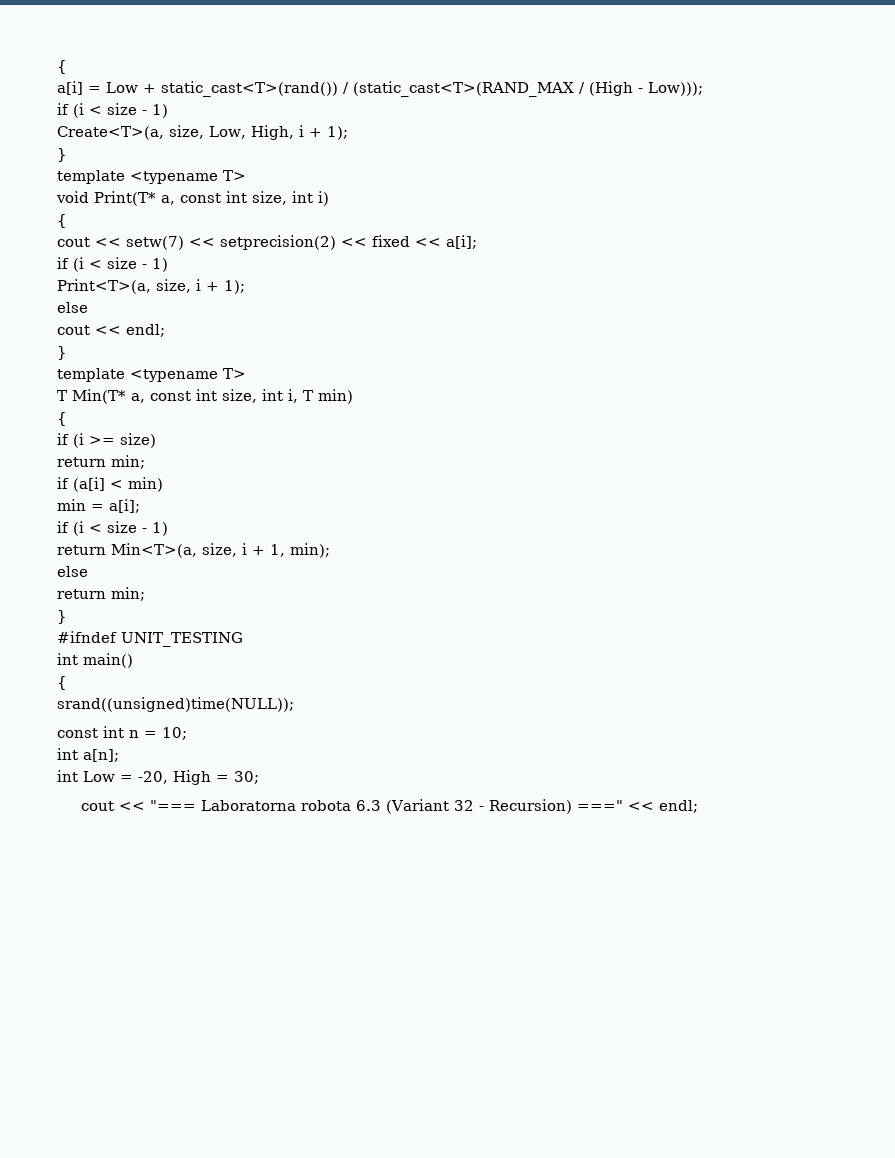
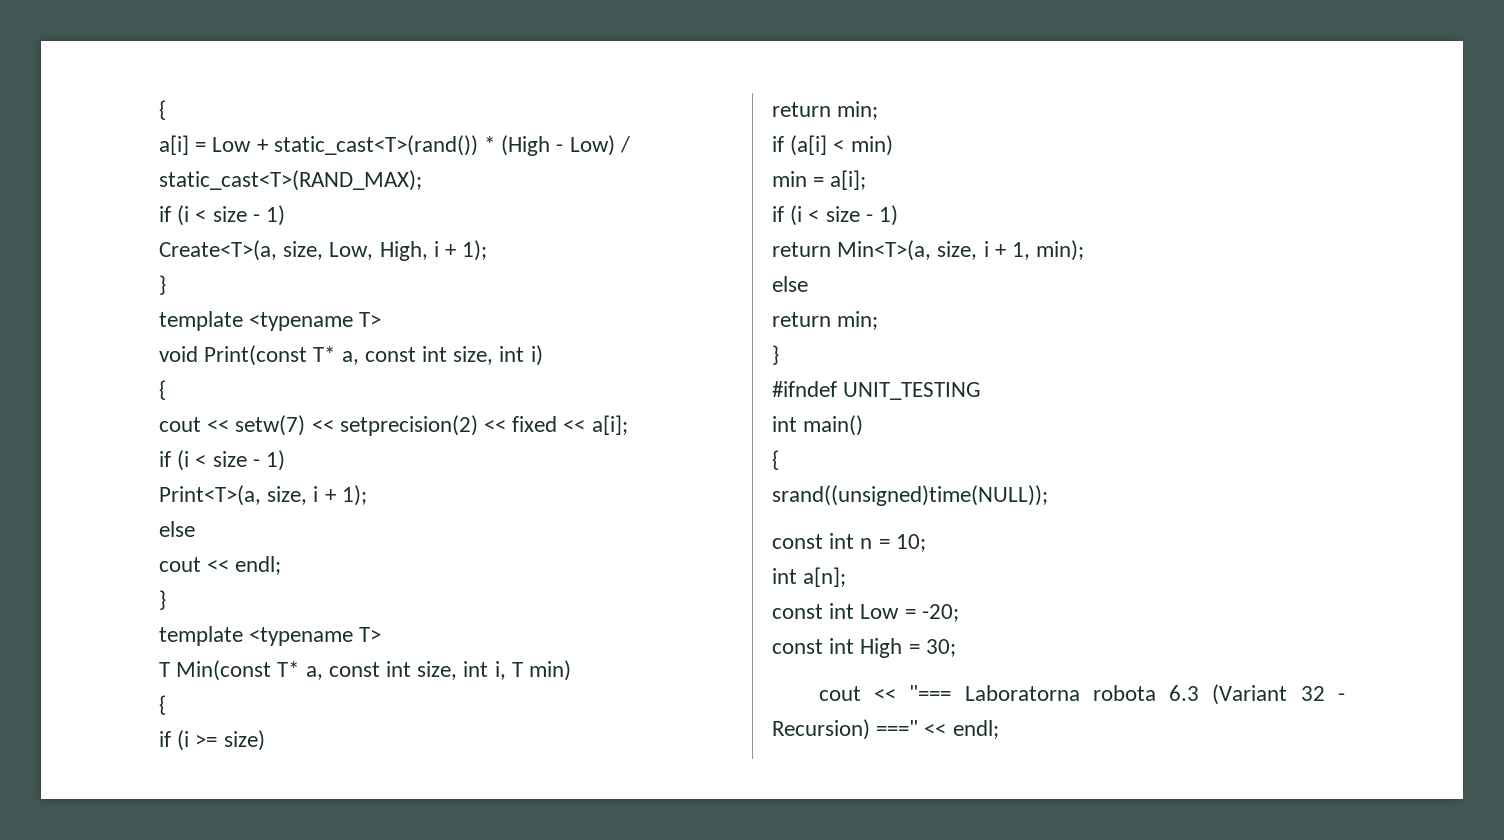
[343,81,703,97] / (static_cast<T>(RAND_MAX / (High - Low))); -> [484,135,630,156] [159,170,422,191] * (High - Low) / static_cast<T>(RAND_MAX);
[94,191,156,206] Print(T* -> [204,345,336,366] Print(const T*
[72,389,126,404] Min(T* -> [176,660,300,681] Min(const T*
(119, 755) none -> [772,604,823,619] const
[138,771,168,784] -20, -> [921,604,959,622] [772,638,855,654] -20; // const int

